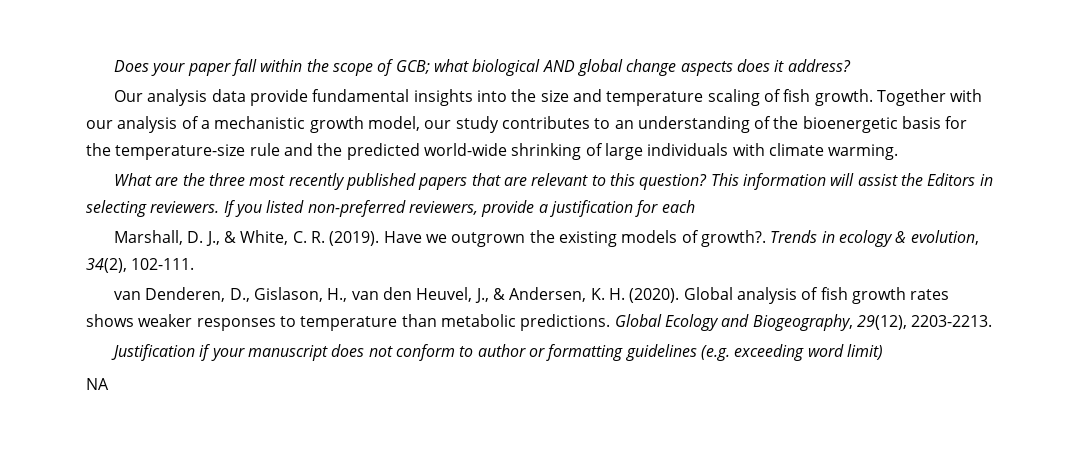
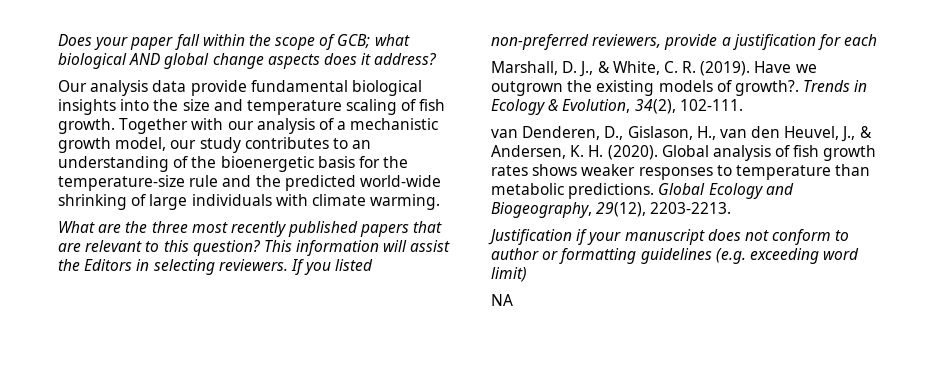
(410, 95) none -> [351,80,422,96] biological
[838,230,979,247] ecology & evolution, -> [491,99,631,115] Ecology & Evolution,

